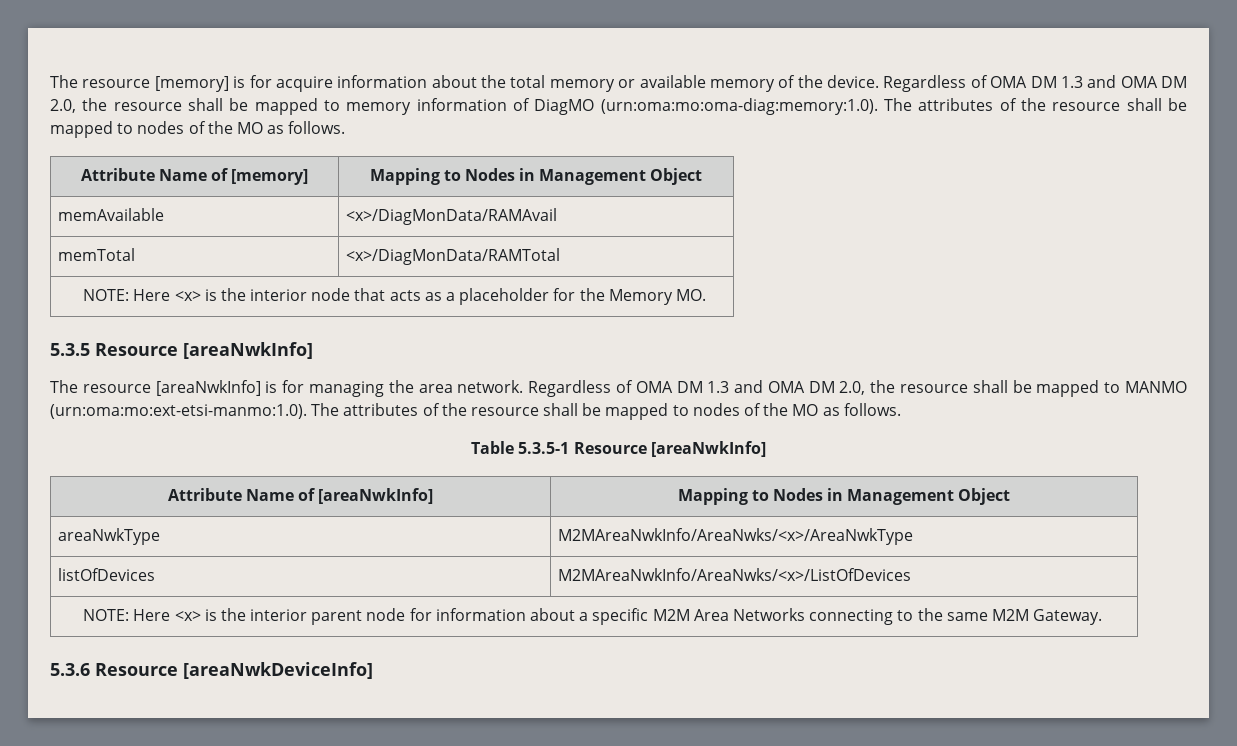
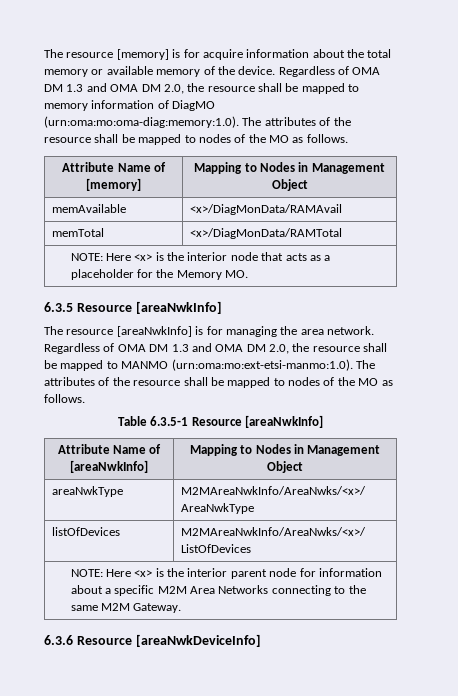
[50,343,90,356] 5.3.5 -> [44,302,73,312] 6.3.5
[518,442,570,454] 5.3.5-1 -> [150,416,189,426] 6.3.5-1
[50,663,90,676] 5.3.6 -> [44,635,73,645] 6.3.6

